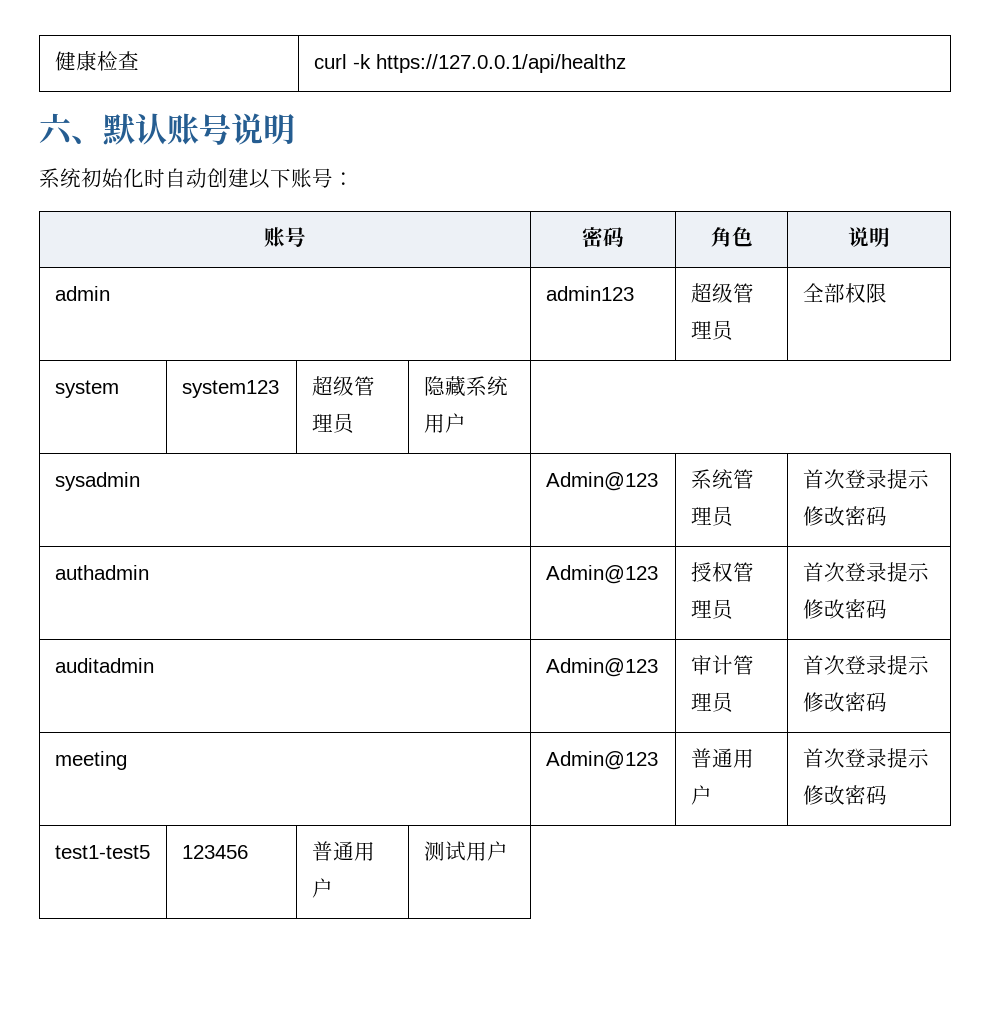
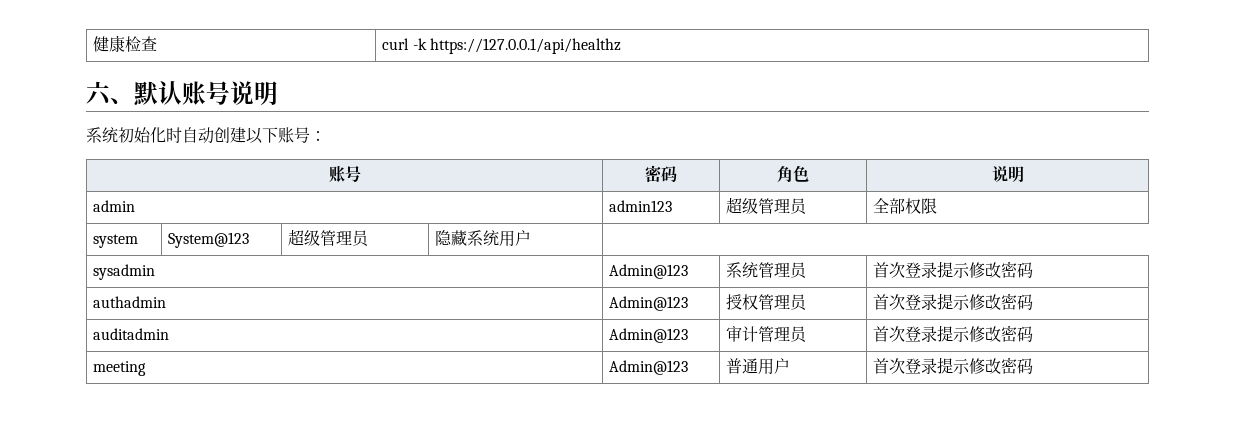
[181,380,279,398] system123 -> [168,232,250,248] System@123
[54,845,150,859] [181,845,248,859] [311,841,375,861] [311,878,333,898] [423,841,508,861] // test1-test5 | 123456 | 普通用户 | 测试用户 -> (1034, 366) none

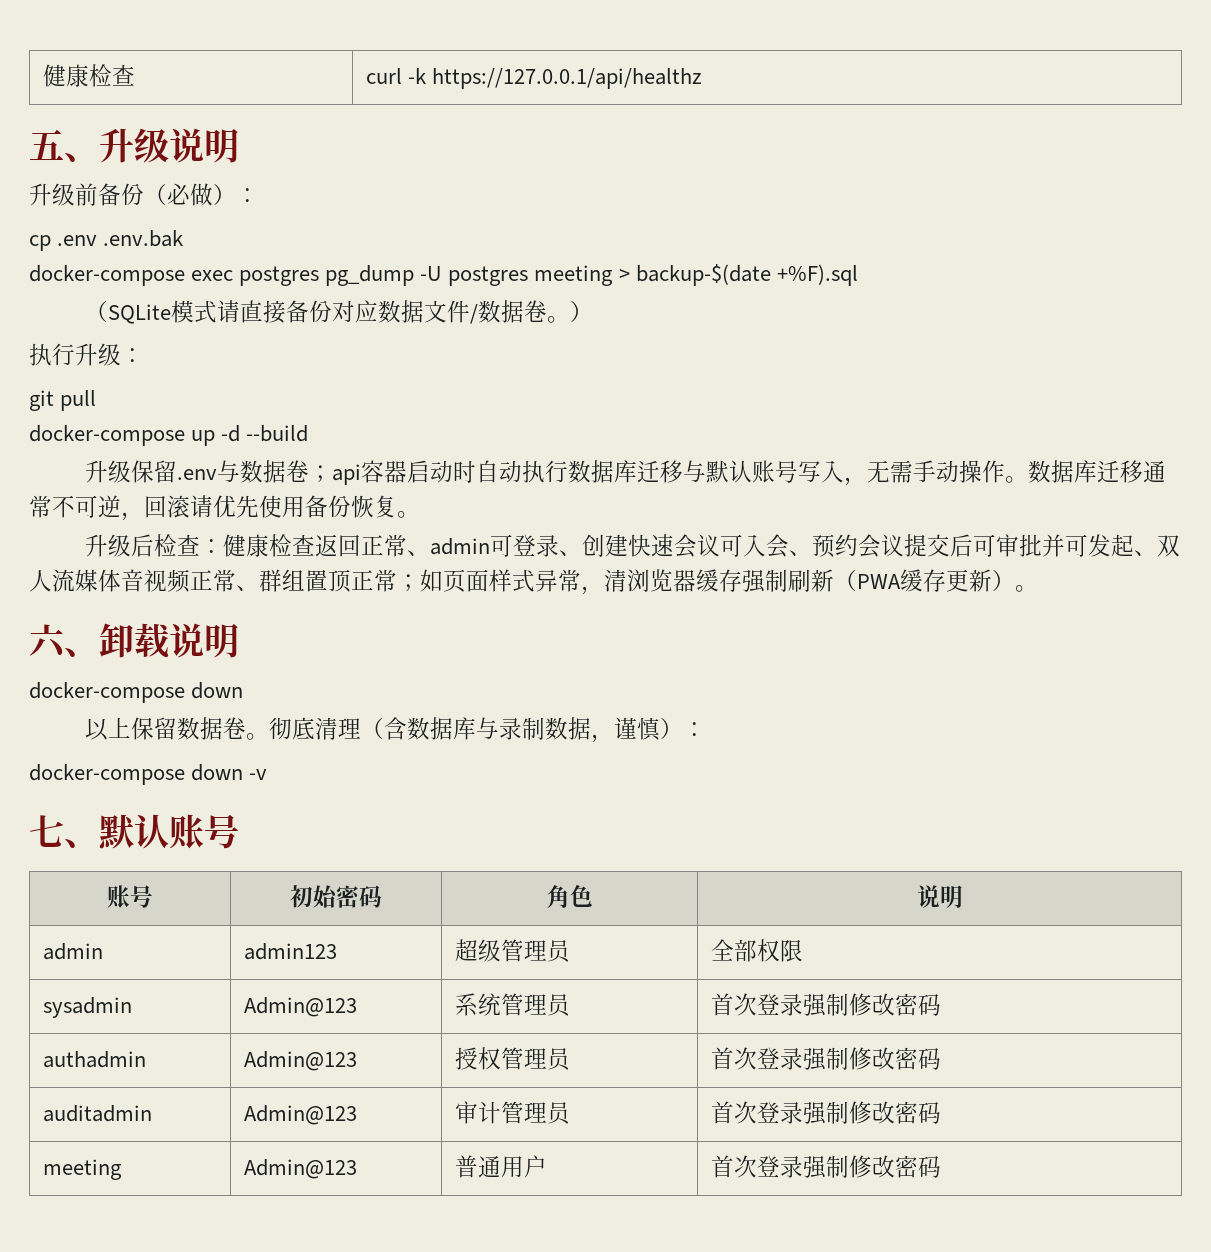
[86,81,278,106] [86,127,326,144] 六、默认账号说明 // 系统初始化时自动创建以下账号： -> [29,128,239,163] [29,183,259,206] [29,230,184,251] [29,264,858,286] [84,300,593,324] [29,343,144,366] [29,390,97,411] [29,425,309,446] [84,460,1166,486] [29,495,420,521] [84,534,1180,558] [29,569,1038,595] [29,623,239,659] [29,682,244,703] [84,717,706,743] [29,764,268,785] [29,814,239,850] 五、升级说明 // 升级前备份（必做）： // cp .env .env.bak // docker-compose exec postgres pg_dump -U postgres meeting > backup-$(date +%F).sql // （SQLite模式请直接备份对应数据文件/数据卷。） // 执行升级： // git pull // docker-compose up -d --build // 升级保留.env与数据卷；api容器启动时自动执行数据库迁移与默认账号写入，无需手动操作。数据库迁移通常不可逆，回滚请优先使用备份恢复。 // 升级后检查：健康检查返回正常、admin可登录、创建快速会议可入会、预约会议提交后可审批并可发起、双人流媒体音视频正常、群组置顶正常；如页面样式异常，清浏览器缓存强制刷新（PWA缓存更新）。 // 六、卸载说明 // docker-compose down // 以上保留数据卷。彻底清理（含数据库与录制数据，谨慎）： // docker-compose down -v // 七、默认账号
(361, 174) none -> [290,885,338,908] 初始
[93,234,139,248] [168,232,250,248] [288,229,370,247] [435,230,532,247] // system | System@123 | 超级管理员 | 隐藏系统用户 -> (803, 950) none
[937,261,971,278] 提示 -> [802,993,849,1017] 强制
[937,293,971,310] 提示 -> [802,1047,849,1071] 强制
[937,325,971,342] 提示 -> [802,1101,849,1125] 强制
[937,357,971,374] 提示 -> [802,1155,849,1179] 强制

